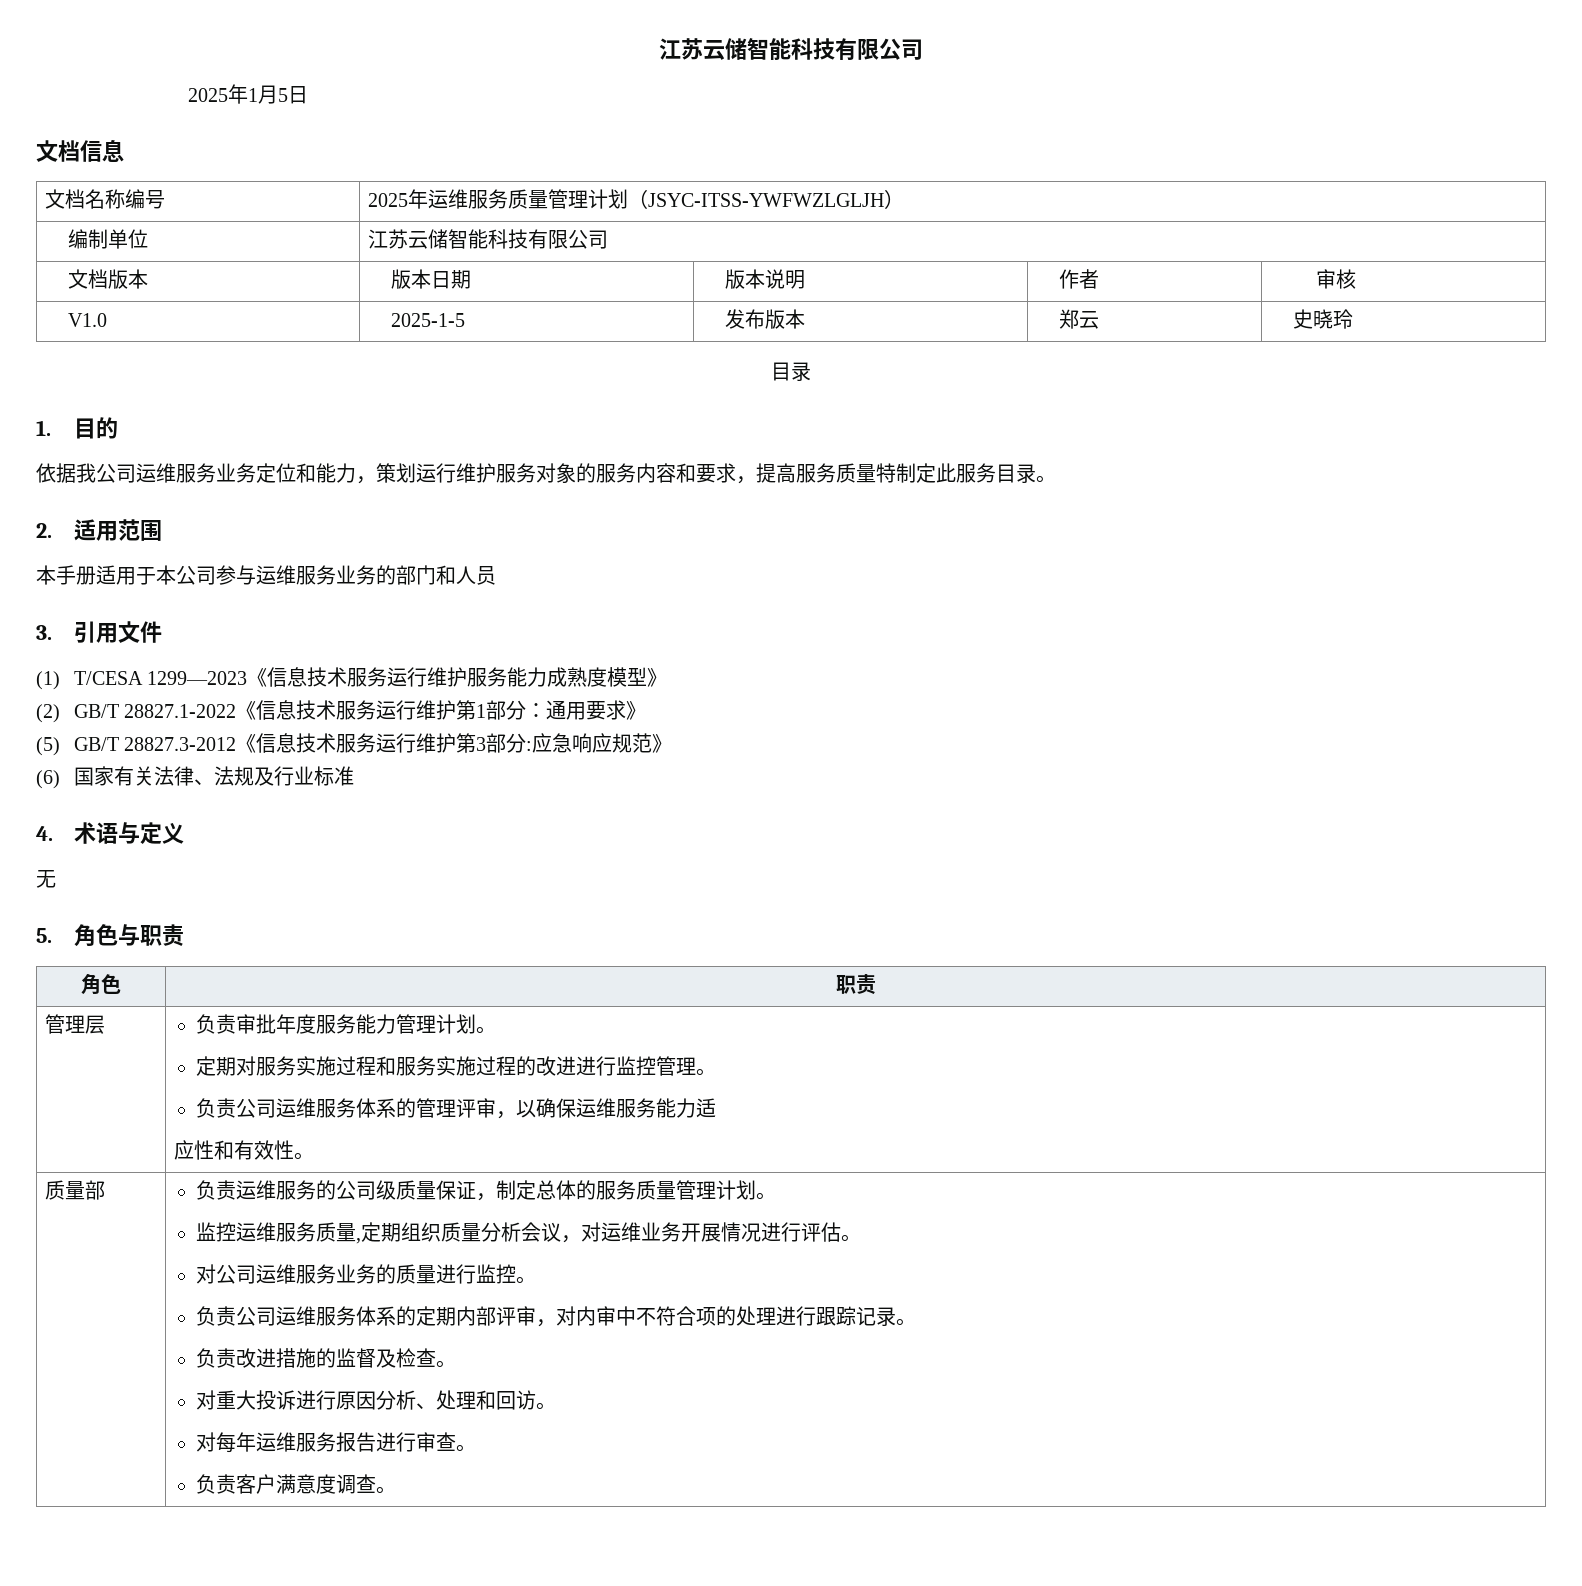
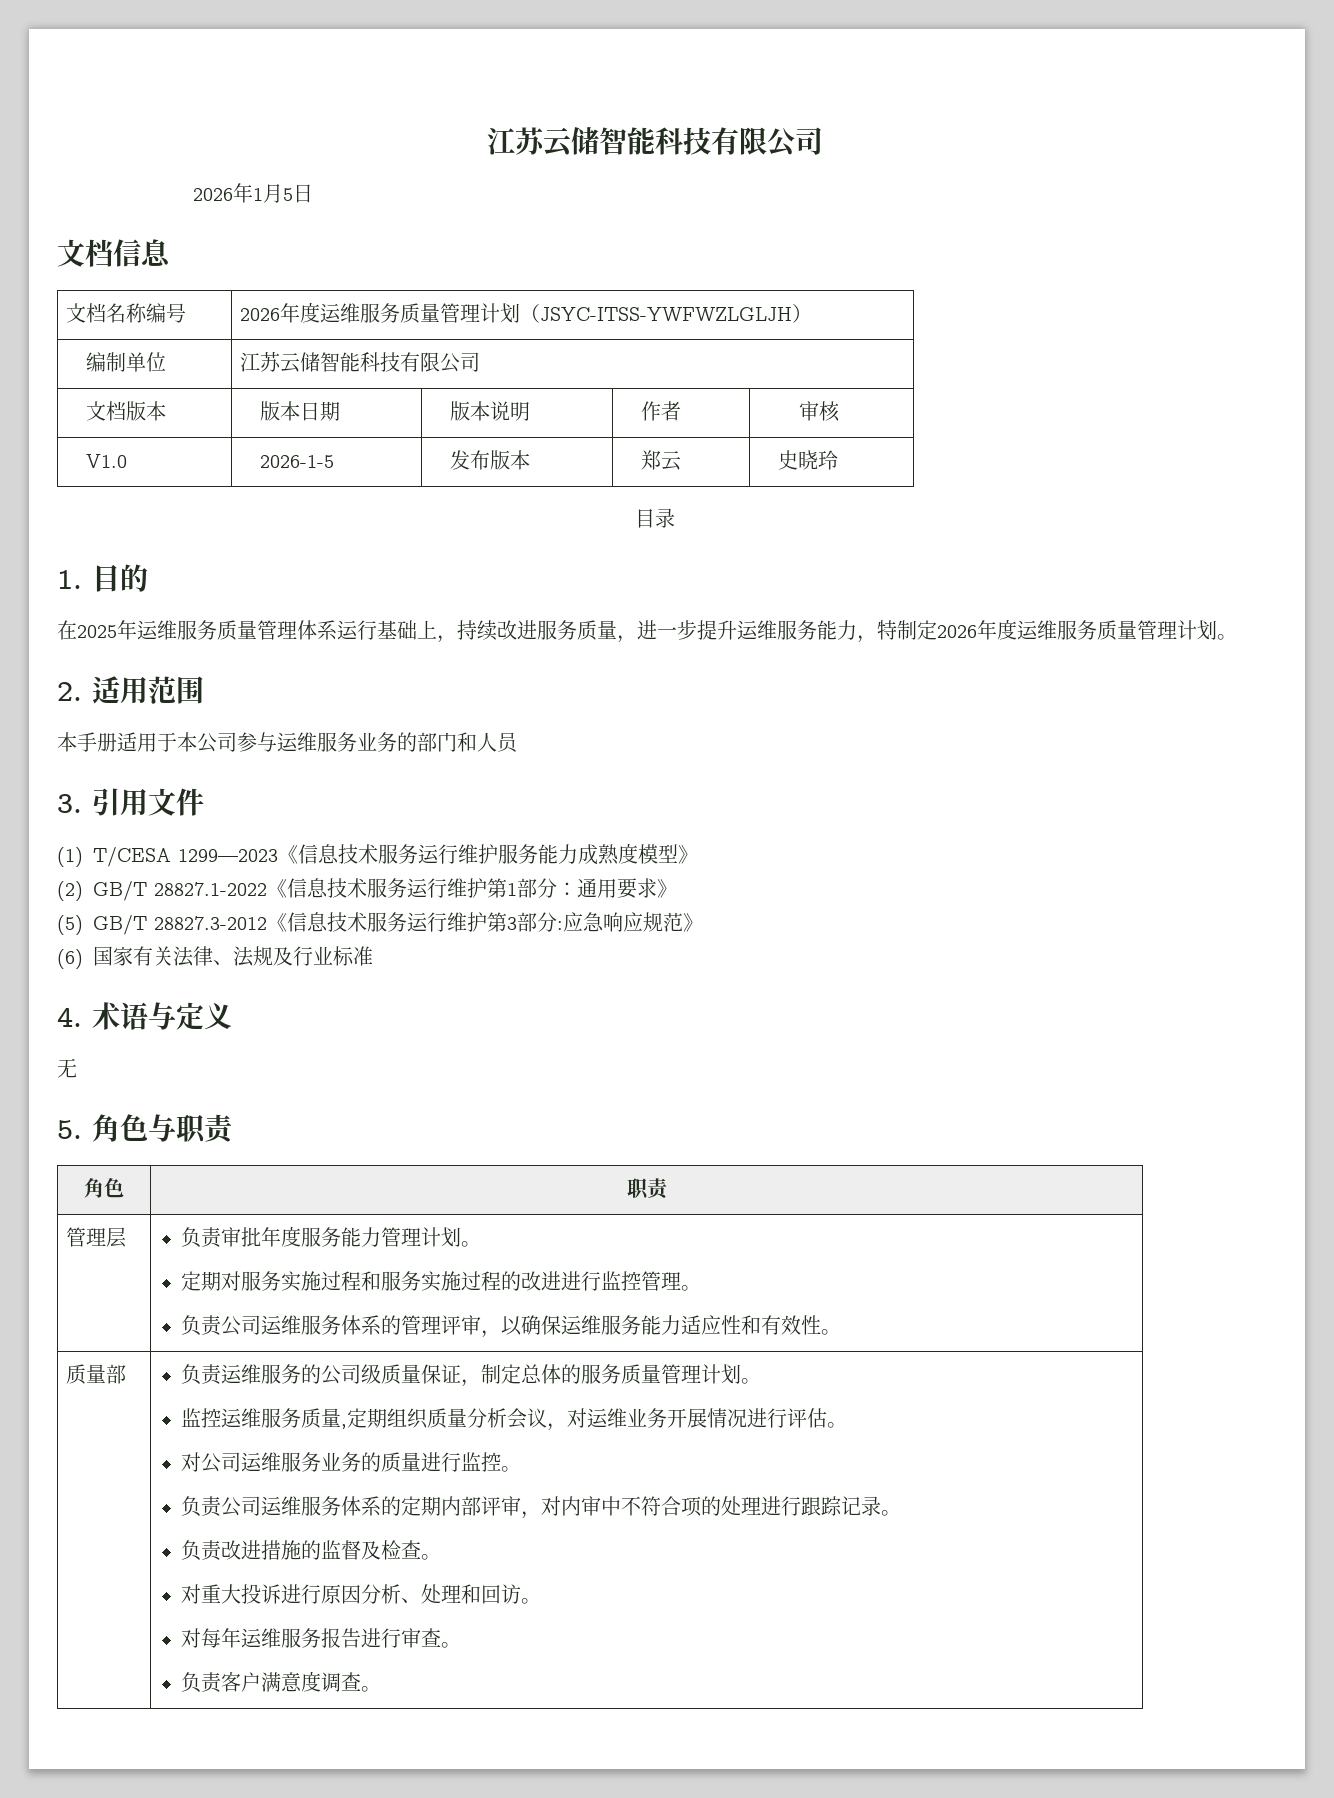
[659,38,923,60] [187,88,228,102] 江苏云储智能科技有限公司 // 2025 -> [487,127,823,158] [192,188,233,201] 江苏云储智能科技有限公司 // 2026
[368,189,429,209] 2025年 -> [240,302,321,323] 2026年度
[390,313,465,327] 2025-1-5 -> [260,455,335,468] 2026-1-5
[36,463,1036,484] 依据我公司运维服务业务定位和能力，策划运行维护服务对象的服务内容和要求，提高服务质量特制定此服务目录 -> [57,619,1217,643] 在2025年运维服务质量管理体系运行基础上，持续改进服务质量，进一步提升运维服务能力，特制定2026年度运维服务质量管理计划
(717, 1108) // -> (702, 1325) none

